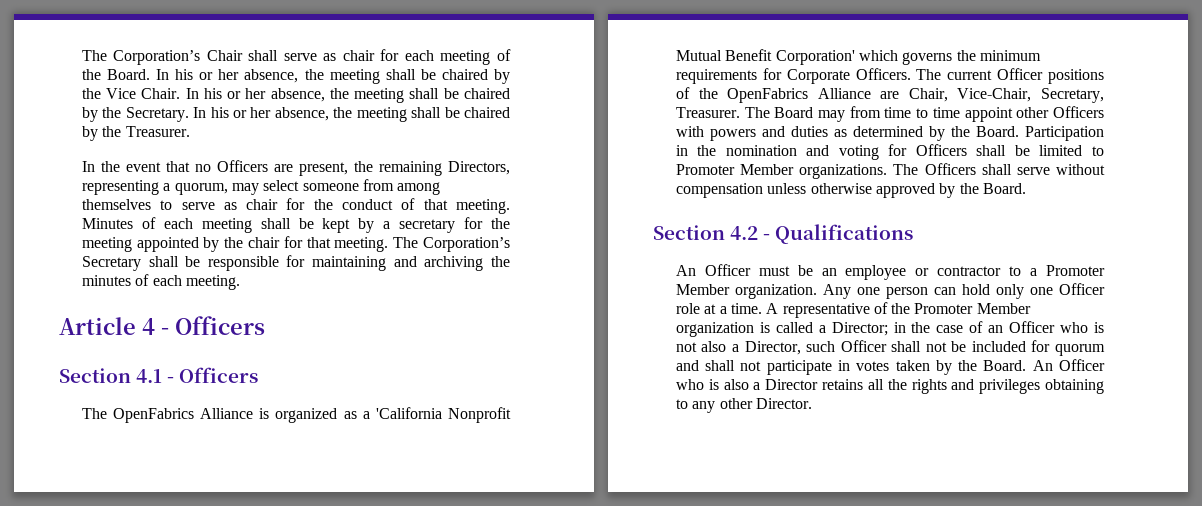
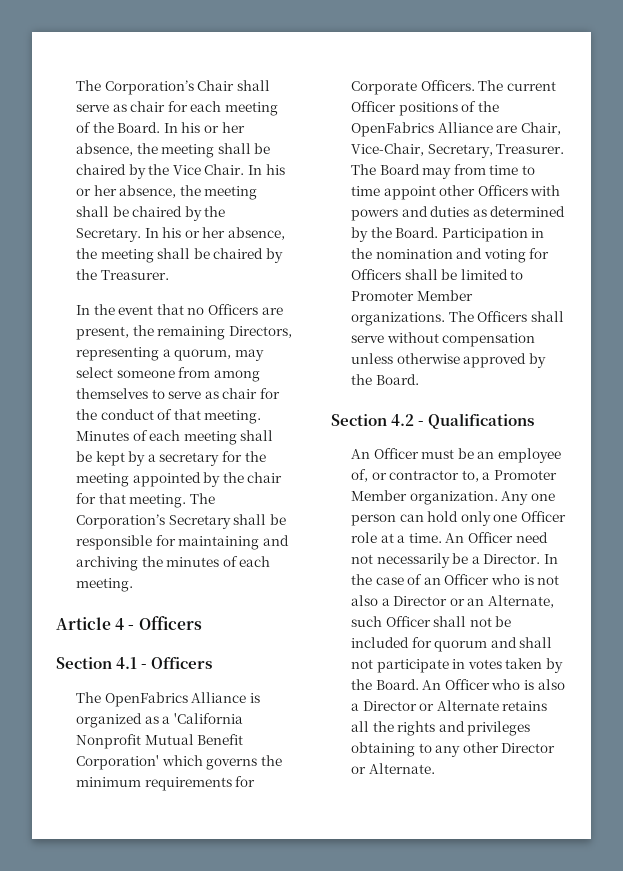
(907, 272) none -> [350,469,368,482] of,
[1009,266,1022,276] to -> [461,470,479,482] to,
[766,302,1031,318] [675,322,906,337] A representative of the Promoter Member organization is called a Director; in -> [445,532,548,543] [350,553,559,568] An Officer need not necessarily be a Director. In
[744,341,801,355] Director, -> [393,595,555,608] Director or an Alternate,
(819, 384) none -> [419,700,499,711] or Alternate
[755,398,812,409] Director. -> [501,743,556,753] [350,763,435,774] Director or Alternate.

